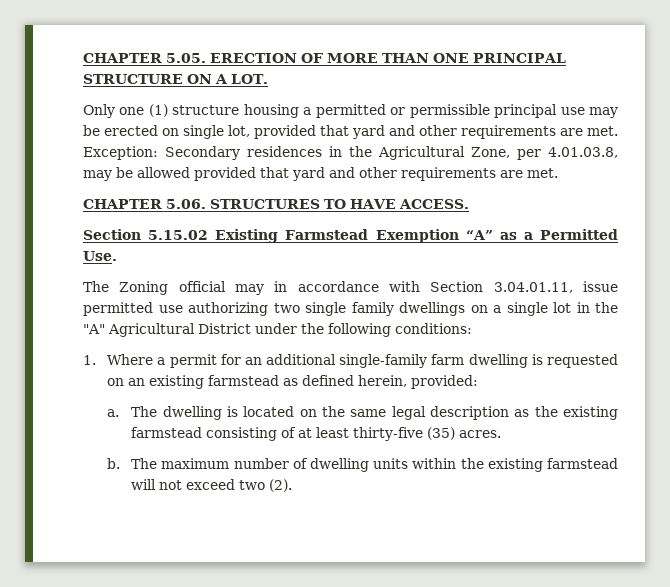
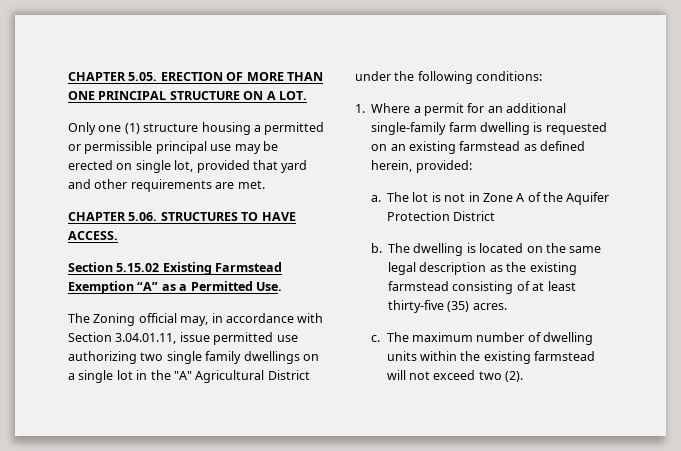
[83,146,618,160] [83,167,558,181] Exception: Secondary residences in the Agricultural Zone, per 4.01.03.8, may be allowed provided that yard and other requirements are met. -> (265, 184) none
[235,284,264,295] may -> [180,316,209,326] may,
(158, 411) none -> [412,192,610,205] [387,211,496,221] [370,243,411,253] lot is not in Zone A of the Aquifer Protection District // b. The
[107,458,121,469] b. -> [370,335,380,342] c.

